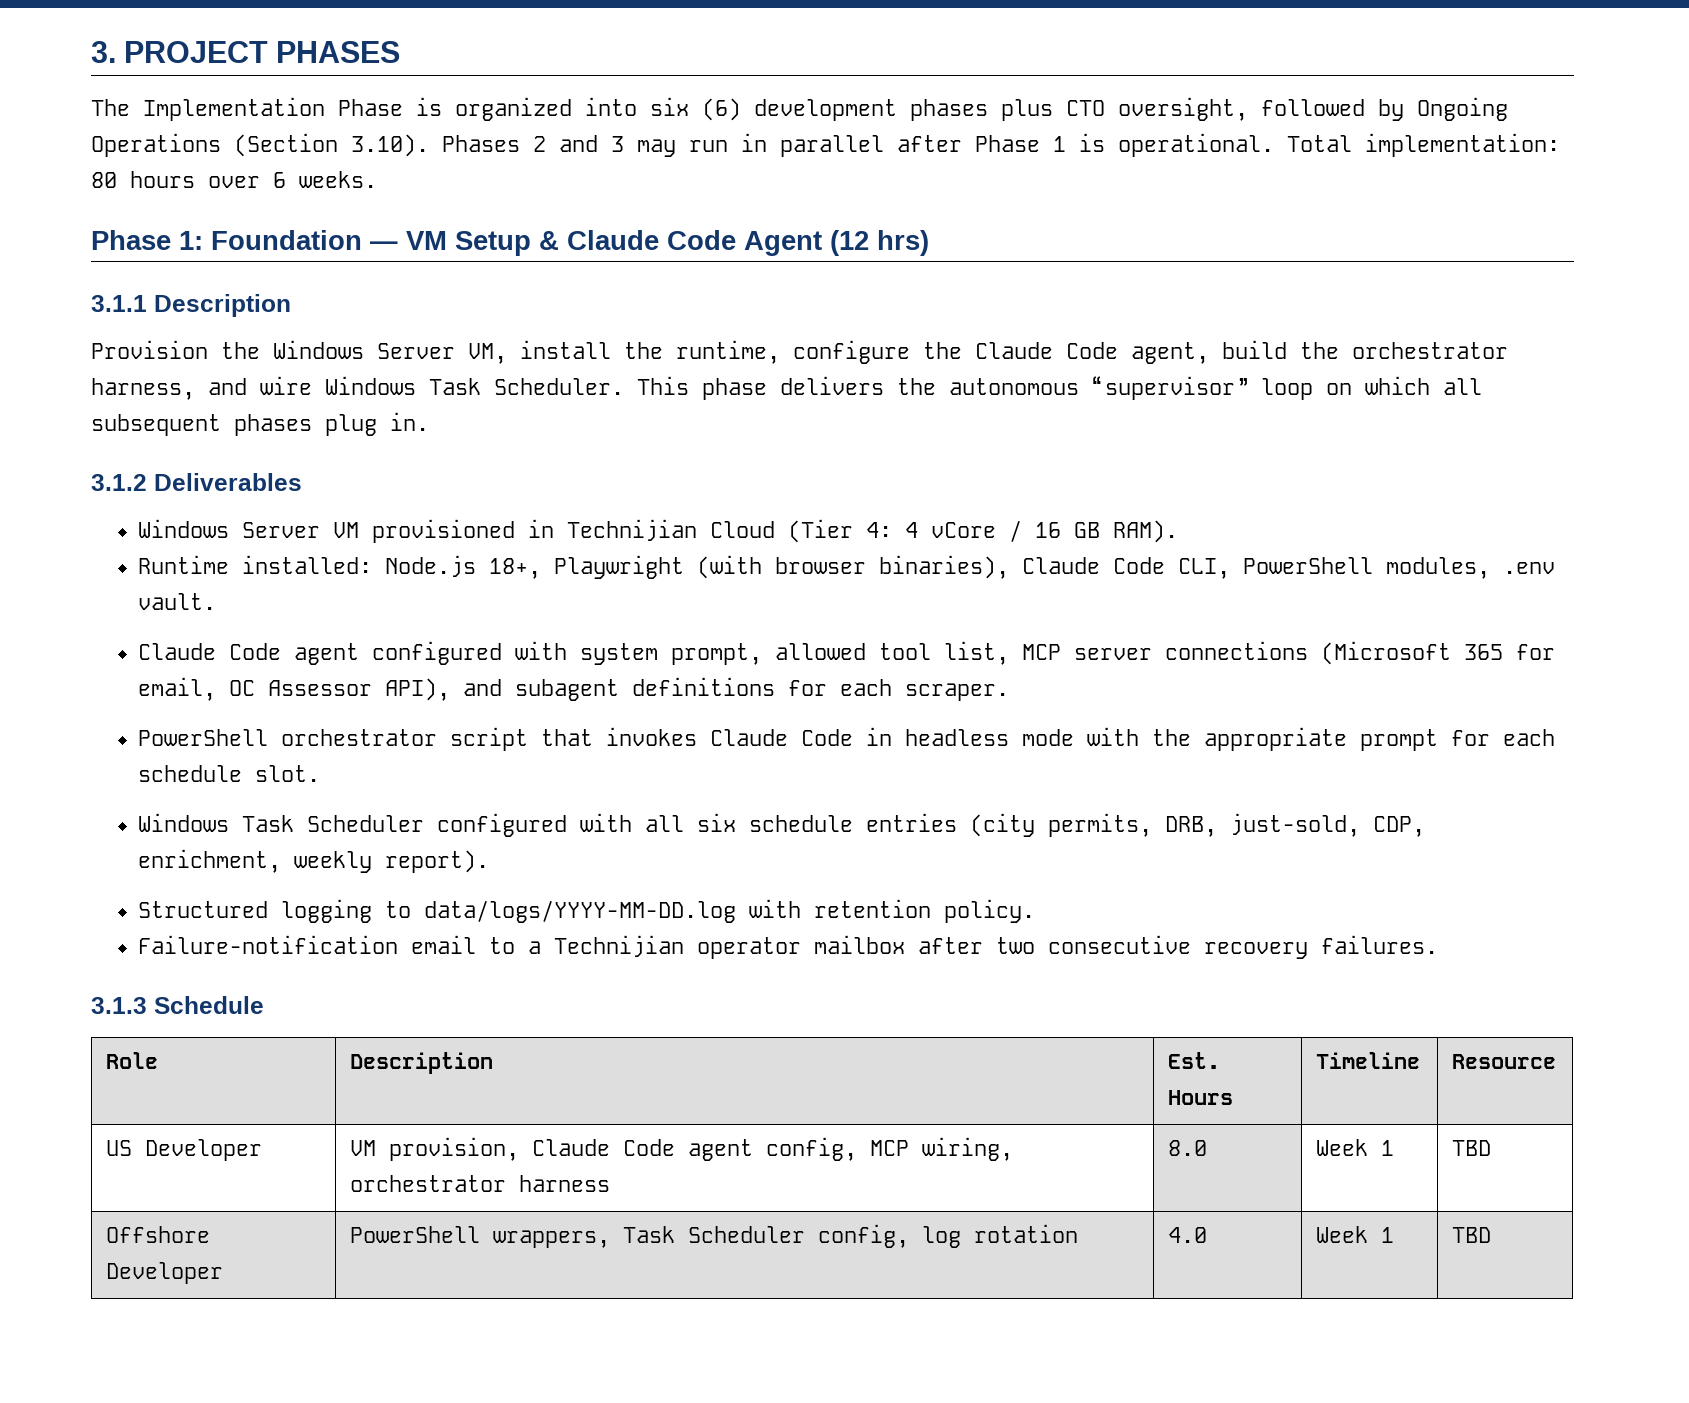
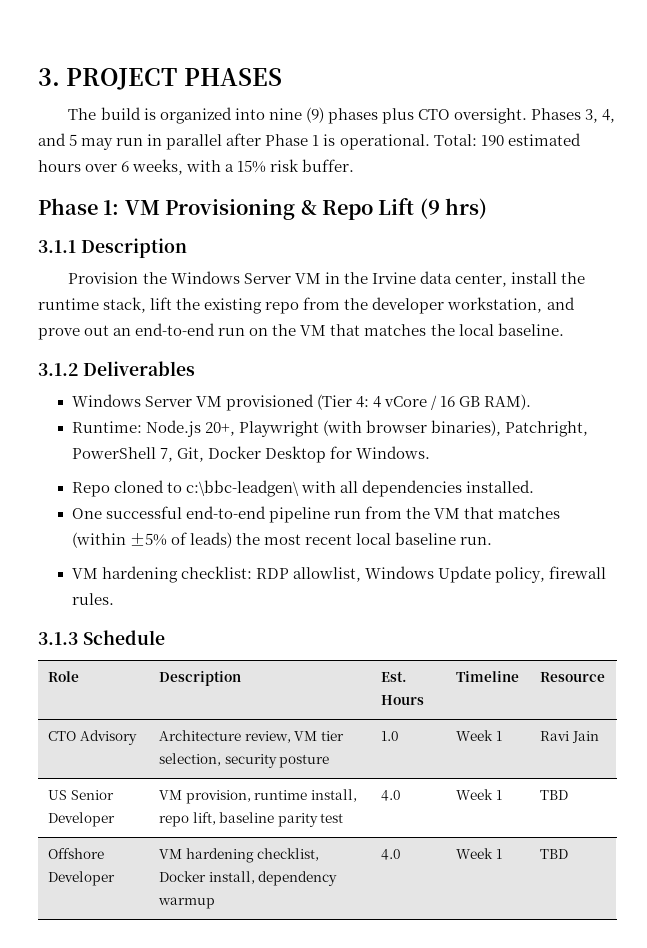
[143,97,403,121] Implementation Phase -> [100,107,141,120] build
[650,97,1508,121] [91,133,624,157] six (6) development phases plus CTO oversight, followed by Ongoing Operations (Section 3.10). Phases 2 and 3 -> [268,107,616,124] [38,133,78,146] nine (9) phases plus CTO oversight. Phases 3, 4, and 5
[1287,133,1560,157] [91,171,377,188] [91,230,869,256] Total implementation: 80 hours over 6 weeks. // Phase 1: Foundation — VM Setup & Claude Code Agent (12 -> [433,133,581,146] [38,159,355,175] [38,198,440,220] Total: 190 estimated hours over 6 weeks, with a 15% risk buffer. // Phase 1: VM Provisioning & Repo Lift (9
[468,340,1508,364] [91,376,1482,400] [91,412,429,436] VM, install the runtime, configure the Claude Code agent, build the orchestrator harness, and wire Windows Task Scheduler. This phase delivers the autonomous “supervisor” loop on which all subsequent phases plug in. -> [294,271,586,287] [38,297,575,314] [38,323,564,340] VM in the Irvine data center, install the runtime stack, lift the existing repo from the developer workstation, and prove out an end-to-end run on the VM that matches the local baseline.
[528,519,776,541] in Technijian Cloud -> (314, 402) none
[138,555,1556,579] [138,593,217,610] [138,641,1556,665] [138,677,1010,701] [138,727,1556,751] [138,765,321,782] [138,813,1426,837] [138,849,490,873] [138,899,1036,923] [138,935,1439,959] Runtime installed: Node.js 18+, Playwright (with browser binaries), Claude Code CLI, PowerShell modules, .env vault. // Claude Code agent configured with system prompt, allowed tool list, MCP server connections (Microsoft 365 for email, OC Assessor API), and subagent definitions for each scraper. // PowerShell orchestrator script that invokes Claude Code in headless mode with the appropriate prompt for each schedule slot. // Windows Task Scheduler configured with all six schedule entries (city permits, DRB, just-sold, CDP, enrichment, weekly report). // Structured logging to data/logs/YYYY-MM-DD.log with retention policy. // Failure-notification email to a Technijian operator mailbox after two consecutive recovery failures. -> [71,420,588,437] [71,446,430,463] [71,480,534,497] [71,506,560,523] [71,532,492,548] [71,566,606,583] [71,593,114,605] Runtime: Node.js 20+, Playwright (with browser binaries), Patchright, PowerShell 7, Git, Docker Desktop for Windows. // Repo cloned to c:\bbc-leadgen\ with all dependencies installed. // One successful end-to-end pipeline run from the VM that matches (within ±5% of leads) the most recent local baseline run. // VM hardening checklist: RDP allowlist, Windows Update policy, firewall rules.
(1557, 1061) none -> [47,730,137,745] [158,730,344,743] [158,753,330,768] [380,731,399,741] [455,730,502,741] [539,731,599,743] // CTO Advisory | Architecture review, VM tier selection, security posture | 1.0 | Week 1 | Ravi Jain
(133, 1148) none -> [70,790,114,800] Senior
[532,1137,1014,1161] [350,1175,611,1192] [1168,1140,1208,1156] Claude Code agent config, MCP wiring, orchestrator harness | 8.0 -> [254,789,357,802] [158,812,344,827] [380,790,401,801] runtime install, repo lift, baseline parity test | 4.0
[350,1224,1079,1248] PowerShell wrappers, Task Scheduler config, log rotation -> [158,848,320,863] [158,871,338,886] [157,897,215,909] VM hardening checklist, Docker install, dependency warmup

